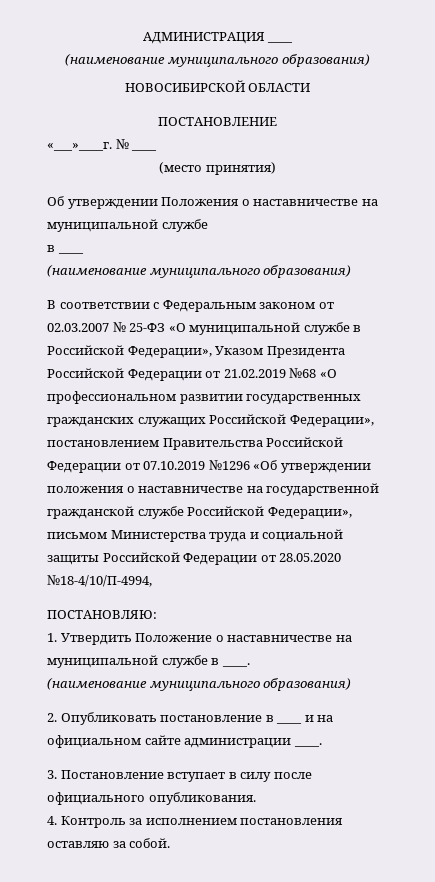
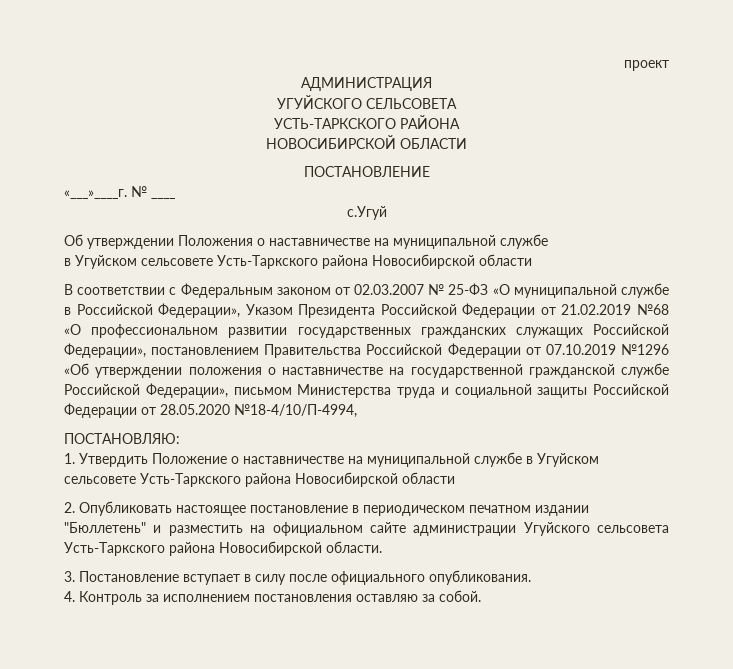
(142, 38) none -> [624,60,669,71] проект //
[267,41,294,43] [65,54,370,67] ____ // (наименование муниципального образования) -> [277,95,457,109] [274,115,460,129] // УГУЙСКОГО СЕЛЬСОВЕТА // УСТЬ-ТАРКСКОГО РАЙОНА
[159,162,276,175] (место принятия) -> [346,206,387,220] с.Угуй
[57,252,84,254] [47,265,352,278] ____ // (наименование муниципального образования) -> [75,254,532,269] Угуйском сельсовете Усть-Таркского района Новосибирской области
[221,663,250,667] [47,678,352,691] ____. // (наименование муниципального образования) -> [537,453,599,467] [64,472,455,487] Угуйском сельсовете Усть-Таркского района Новосибирской области
(157, 718) none -> [176,505,246,516] настоящее
[276,722,303,724] [304,715,334,722] [47,735,322,748] ____ и на официальном сайте администрации ____. -> [363,505,589,516] [64,522,669,536] [64,541,382,556] периодическом печатном издании "Бюллетень" и разместить на официальном сайте администрации Угуйского сельсовета Усть-Таркского района Новосибирской области.

